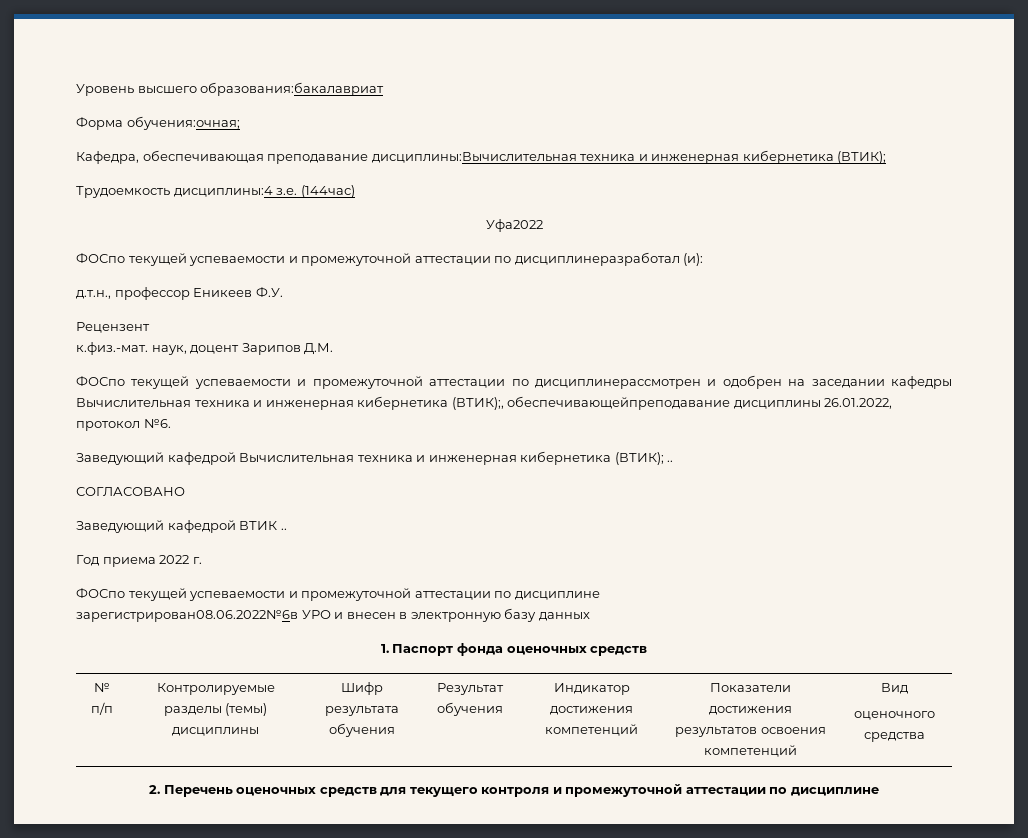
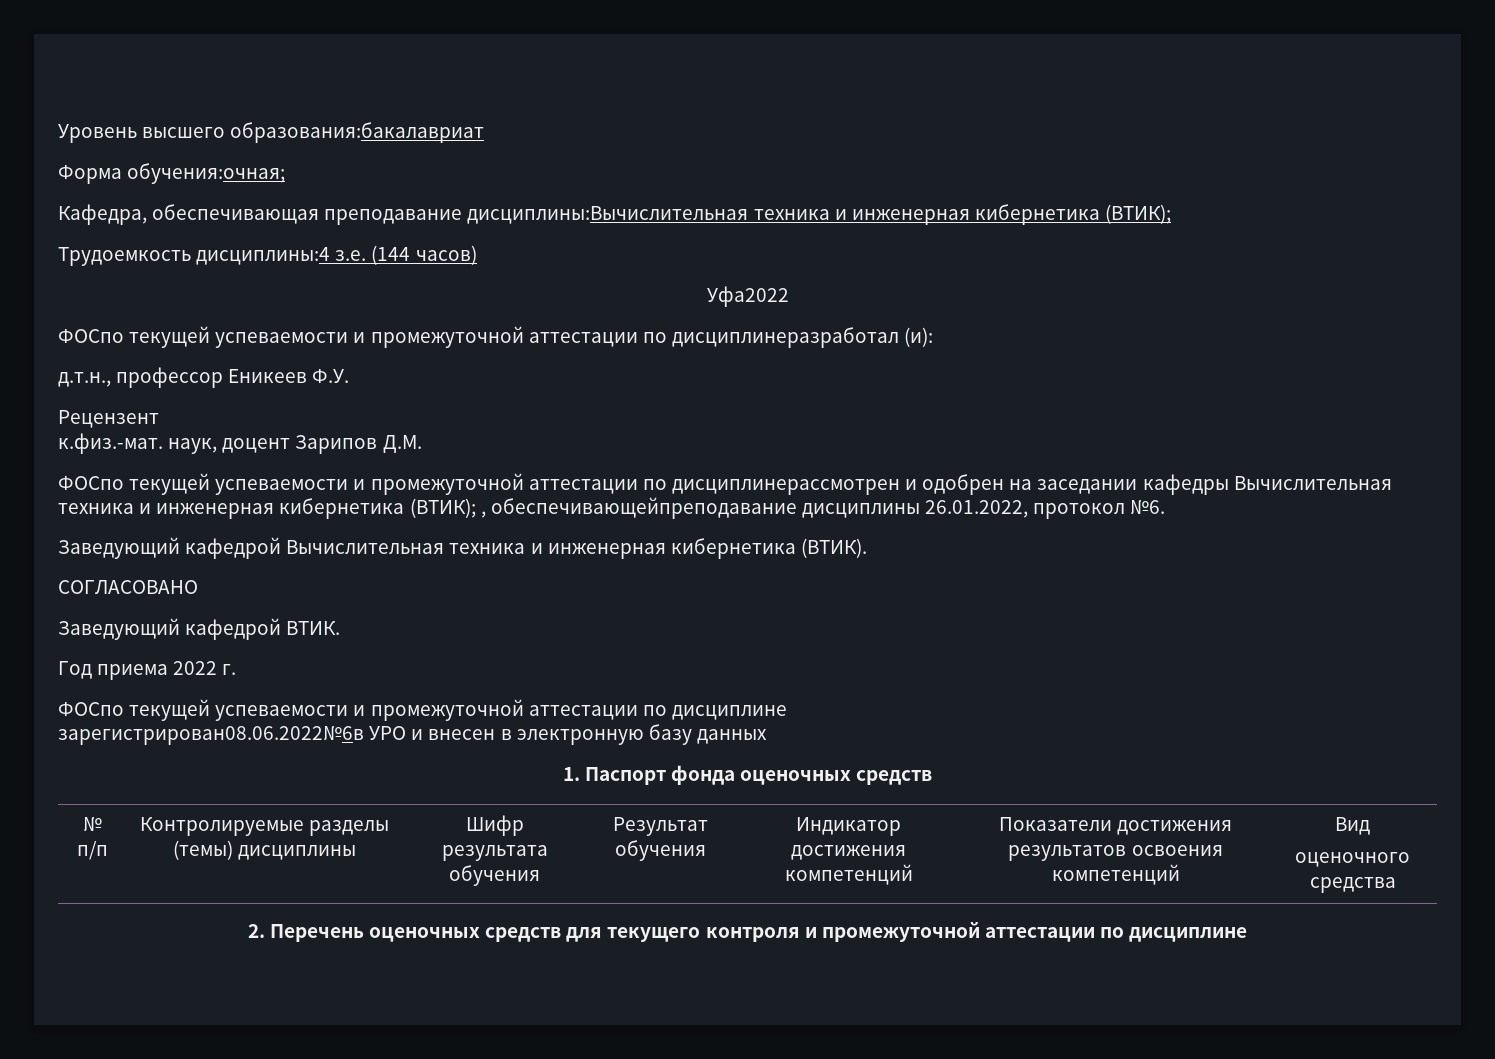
[300,185,355,198] (144час) -> [371,245,477,265] (144 часов)
[451,397,504,410] (ВТИК);, -> [409,498,486,518] (ВТИК); ,
[614,452,674,465] (ВТИК); .. -> [800,538,867,558] (ВТИК).
[239,521,287,530] ВТИК .. -> [286,621,341,635] ВТИК.

